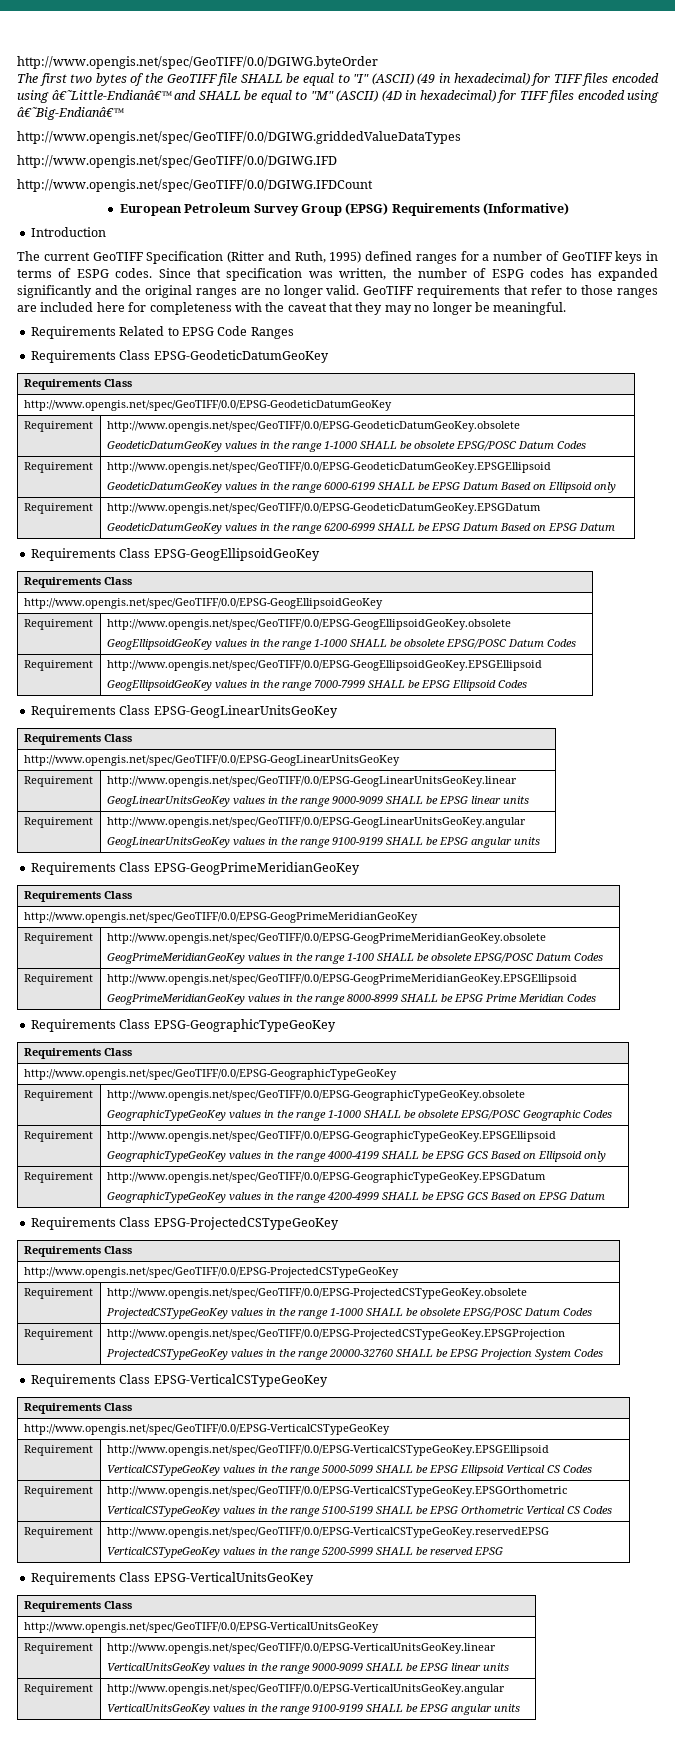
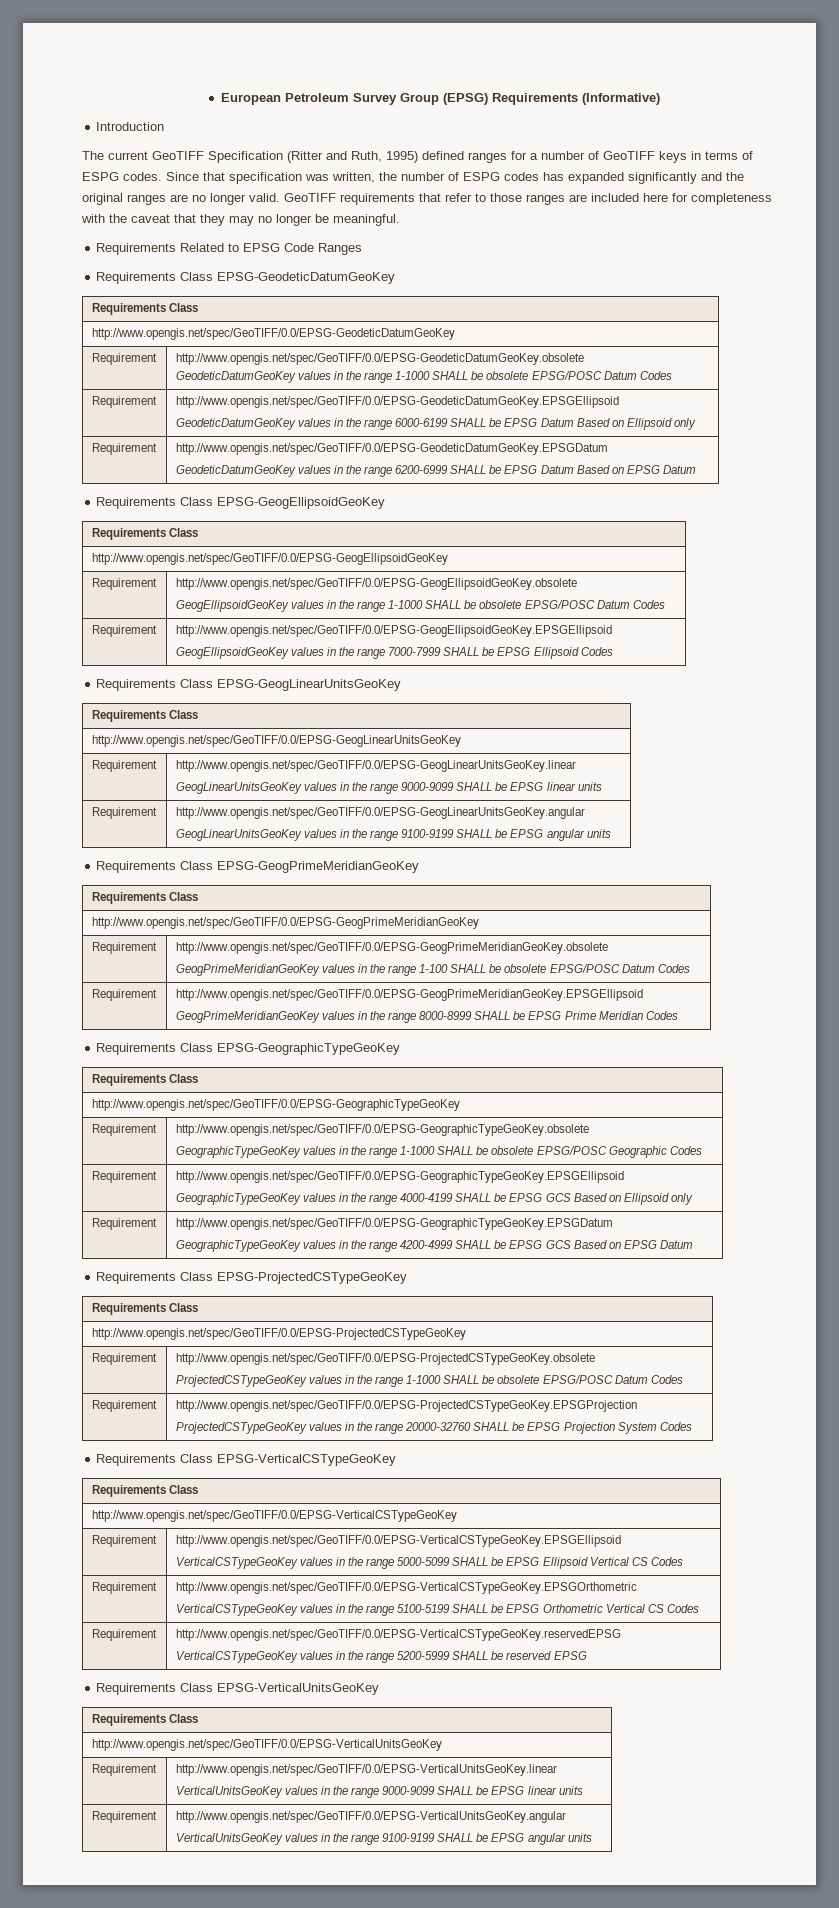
[17,56,378,69] [17,73,660,86] [17,90,659,103] [17,107,124,120] [17,131,461,144] [17,155,337,168] [17,179,373,192] http://www.opengis.net/spec/GeoTIFF/0.0/DGIWG.byteOrder // The first two bytes of the GeoTIFF file SHALL be equal to "I" (ASCII) (49 in hexadecimal) for TIFF files encoded using â€˜Little-Endianâ€™ and SHALL be equal to "M" (ASCII) (4D in hexadecimal) for TIFF files encoded using â€˜Big-Endianâ€™ // http://www.opengis.net/spec/GeoTIFF/0.0/DGIWG.griddedValueDataTypes // http://www.opengis.net/spec/GeoTIFF/0.0/DGIWG.IFD // http://www.opengis.net/spec/GeoTIFF/0.0/DGIWG.IFDCount // -> (220, 99) none

